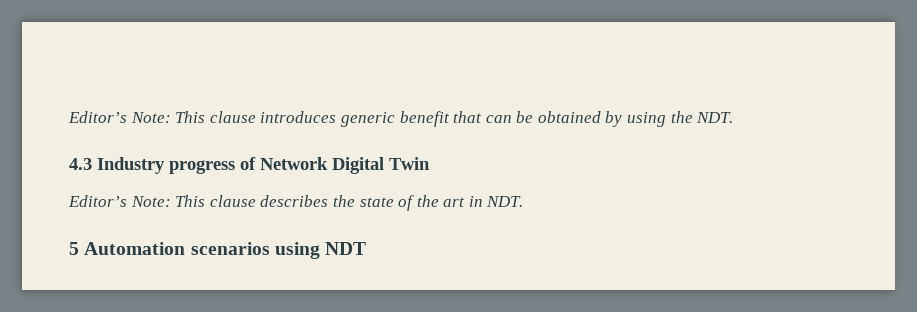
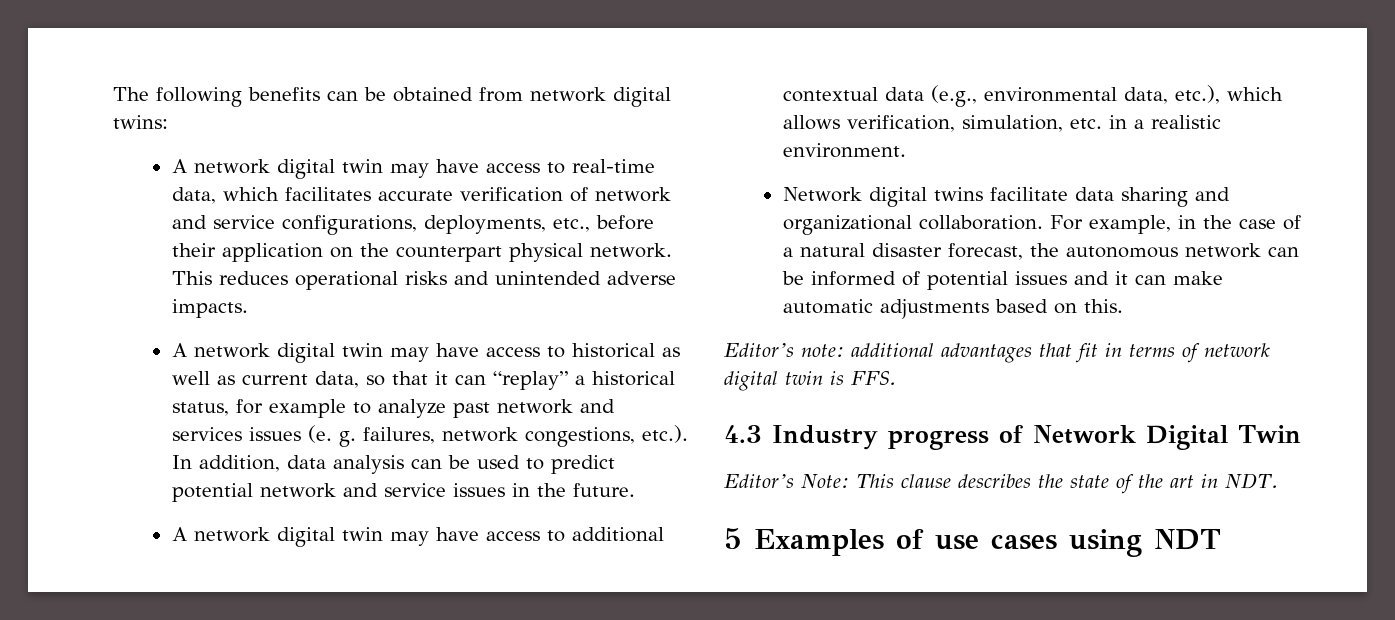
[68,111,734,127] Editor’s Note: This clause introduces generic benefit that can be obtained by using the NDT. -> [113,87,671,107] [113,115,168,129] [171,159,655,179] [171,187,671,204] [171,215,654,235] [171,243,672,262] [171,271,676,290] [171,299,248,318] [171,343,680,363] [171,371,675,390] [171,399,615,418] [171,425,688,447] [171,455,615,474] [171,483,635,502] [171,527,664,547] [782,85,1283,107] [782,115,1221,132] [782,143,906,158] [782,187,1230,207] [782,215,1301,235] [782,243,1299,260] [781,271,1223,290] [782,299,1123,319] [724,343,1270,363] [724,371,896,391] The following benefits can be obtained from network digital twins: // A network digital twin may have access to real-time data, which facilitates accurate verification of network and service configurations, deployments, etc., before their application on the counterpart physical network. This reduces operational risks and unintended adverse impacts. // A network digital twin may have access to historical as well as current data, so that it can “replay” a historical status, for example to analyze past network and services issues (e. g. failures, network congestions, etc.). In addition, data analysis can be used to predict potential network and service issues in the future. // A network digital twin may have access to additional contextual data (e.g., environmental data, etc.), which allows verification, simulation, etc. in a realistic environment. // Network digital twins facilitate data sharing and organizational collaboration. For example, in the case of a natural disaster forecast, the autonomous network can be informed of potential issues and it can make automatic adjustments based on this. // Editor’s note: additional advantages that fit in terms of network digital twin is FFS.
[84,242,270,255] Automation scenarios -> [754,529,1057,556] Examples of use cases

